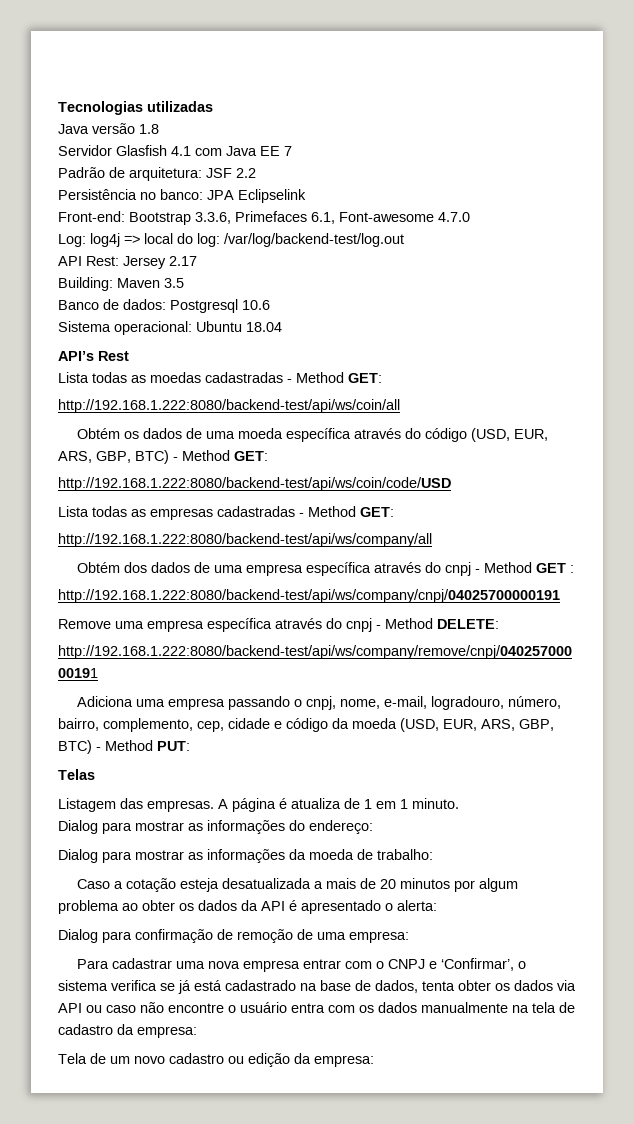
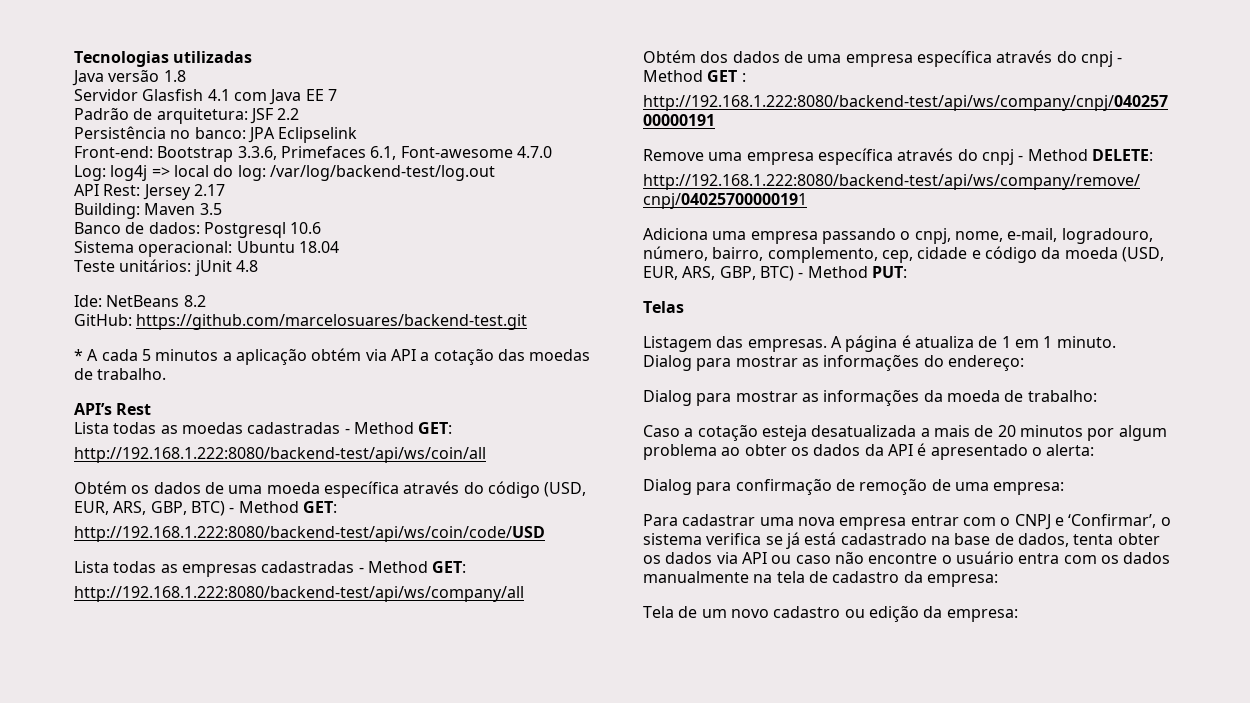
(282, 327) none -> [74,259,258,276] [74,295,206,307] [74,314,528,330] [74,348,591,365] [74,368,167,380] // Teste unitários: jUnit 4.8 // Ide: NetBeans 8.2 // GitHub: https://github.com/marcelosuares/backend-test.git // * A cada 5 minutos a aplicação obtém via API a cotação das moedas de trabalho.

